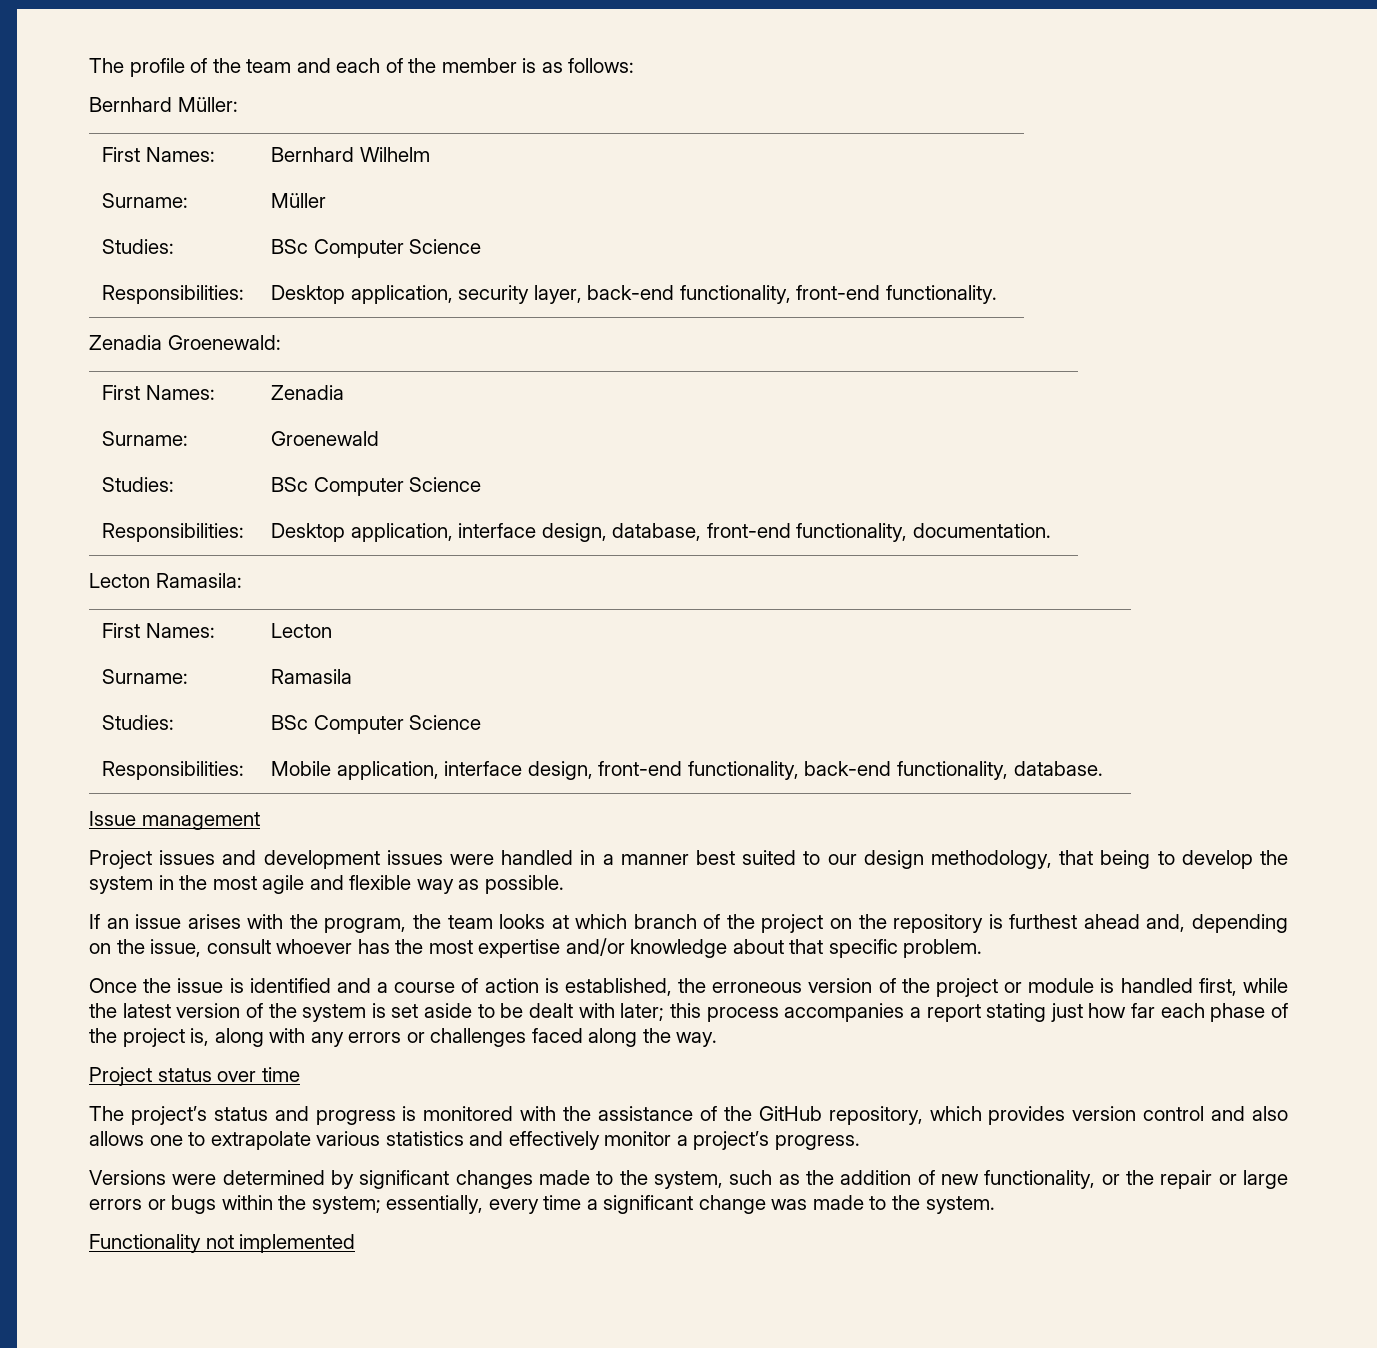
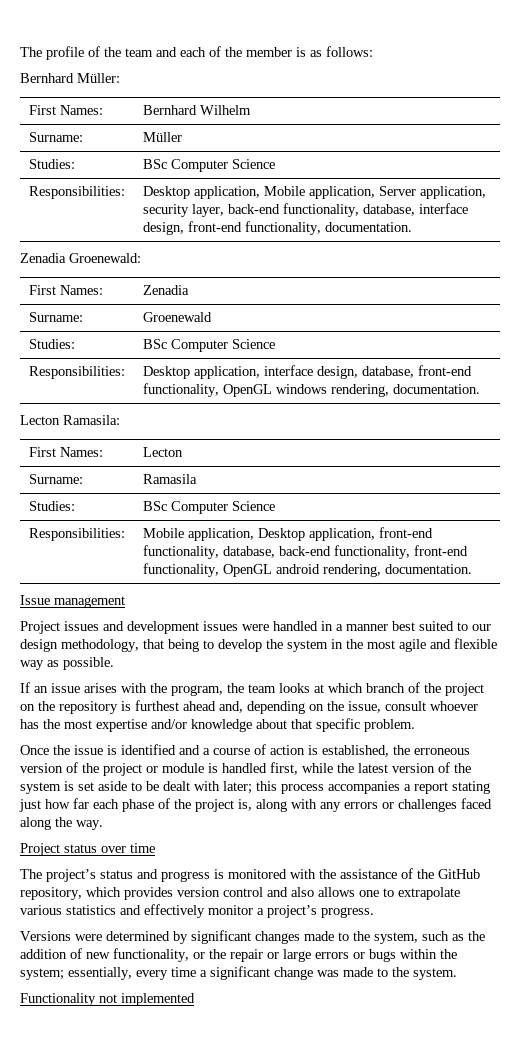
[458,285,998,304] security layer, back-end functionality, front-end functionality. -> [263,186,486,199] [142,203,468,217] [142,221,412,235] Mobile application, Server application, security layer, back-end functionality, database, interface design, front-end functionality, documentation.
(908, 532) none -> [222,384,389,397] OpenGL windows rendering,
[444,761,1103,780] interface design, front-end functionality, back-end functionality, database. -> [257,527,433,541] [142,545,468,559] [142,563,472,577] Desktop application, front-end functionality, database, back-end functionality, front-end functionality, OpenGL android rendering, documentation.

